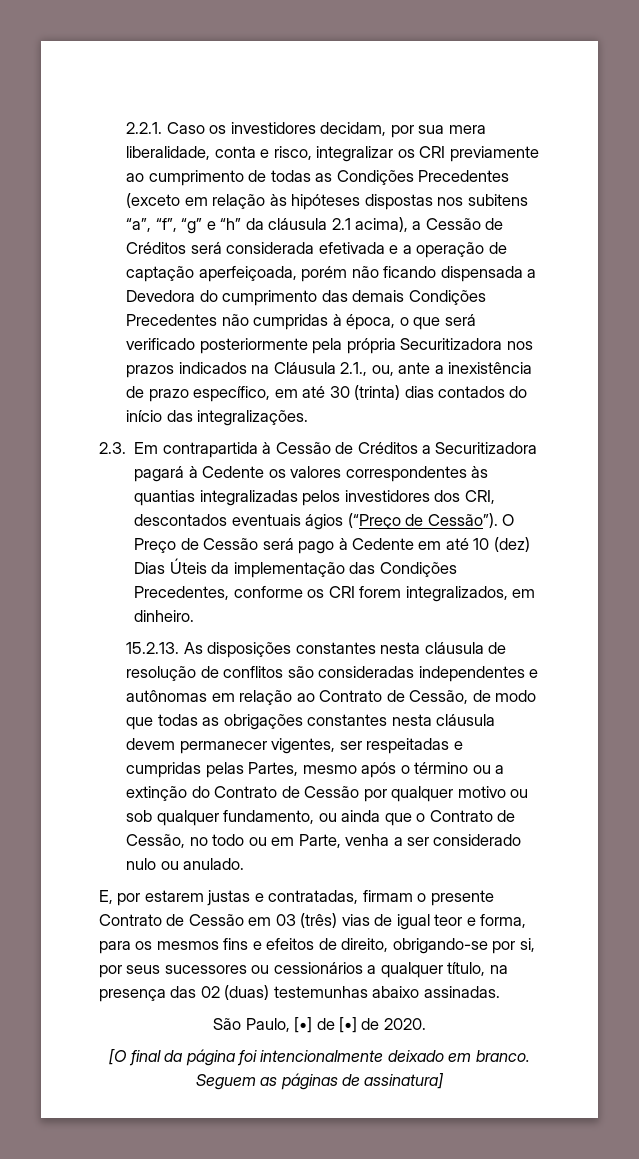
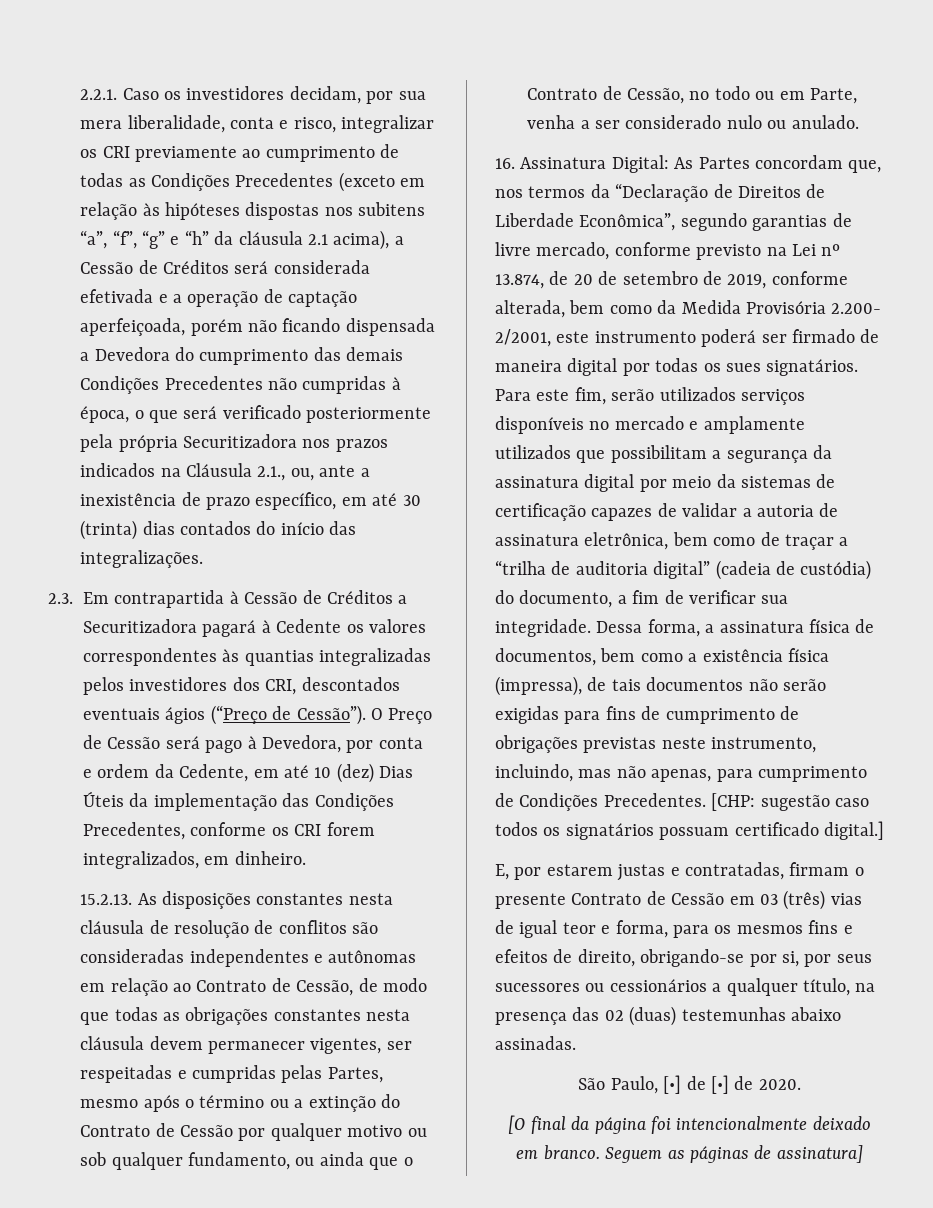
[351,538,414,550] Cedente -> [262,735,423,753] [83,764,249,782] Devedora, por conta e ordem da Cedente,
(245, 864) none -> [495,155,882,173] [495,183,826,202] [495,213,852,231] [495,242,841,260] [495,271,848,289] [495,300,882,318] [495,329,880,347] [495,358,859,376] [495,387,805,405] [495,416,805,434] [495,445,832,463] [495,474,836,492] [495,503,839,521] [495,532,849,550] [495,560,872,580] [495,590,789,608] [495,619,875,637] [495,648,829,666] [495,676,826,696] [495,706,799,724] [495,735,817,753] [495,764,867,782] [495,793,869,811] [495,821,884,840] // 16. Assinatura Digital: As Partes concordam que, nos termos da “Declaração de Direitos de Liberdade Econômica”, segundo garantias de livre mercado, conforme previsto na Lei nº 13.874, de 20 de setembro de 2019, conforme alterada, bem como da Medida Provisória 2.200- 2/2001, este instrumento poderá ser firmado de maneira digital por todas os sues signatários. Para este fim, serão utilizados serviços disponíveis no mercado e amplamente utilizados que possibilitam a segurança da assinatura digital por meio da sistemas de certificação capazes de validar a autoria de assinatura eletrônica, bem como de traçar a “trilha de auditoria digital” (cadeia de custódia) do documento, a fim de verificar sua integridade. Dessa forma, a assinatura física de documentos, bem como a existência física (impressa), de tais documentos não serão exigidas para fins de cumprimento de obrigações previstas neste instrumento, incluindo, mas não apenas, para cumprimento de Condições Precedentes. [CHP: sugestão caso todos os signatários possuam certificado digital.]

